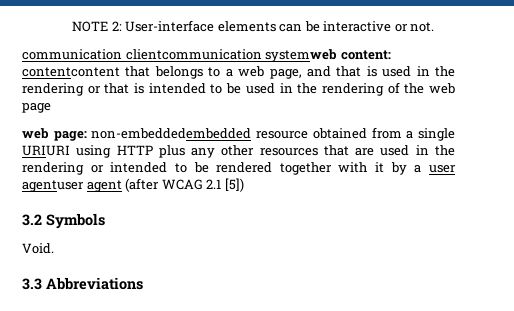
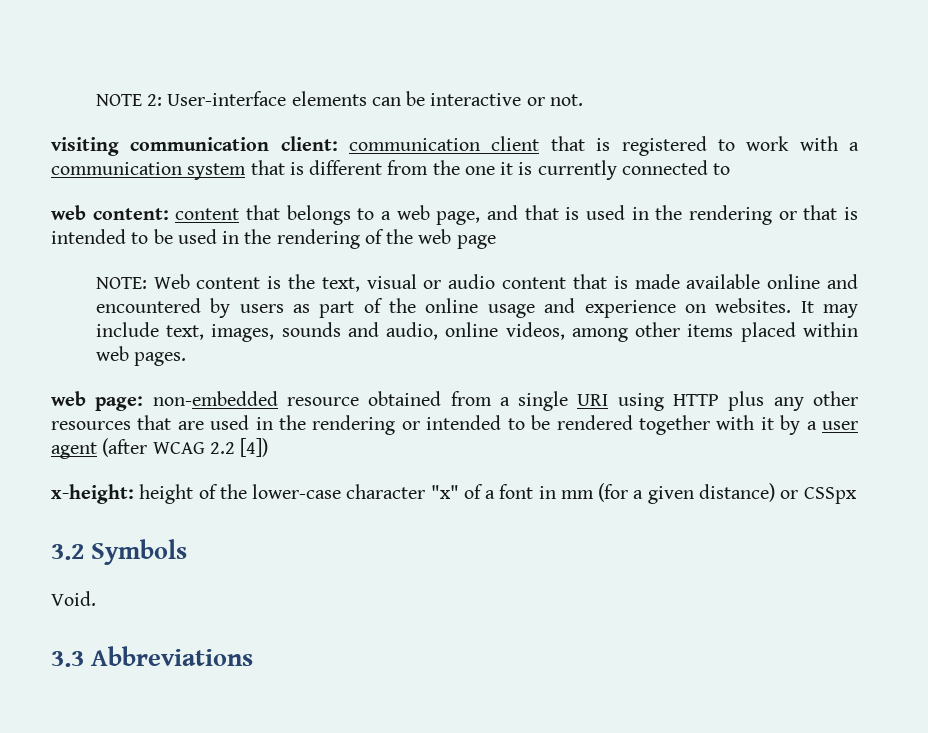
[22,49,391,62] [22,67,120,77] communication clientcommunication systemweb content: contentcontent -> [51,136,860,156] [51,160,731,180] [51,205,240,220] visiting communication client: communication client that is registered to work with a communication system that is different from the one it is currently connected to // web content: content
(51, 108) none -> [95,274,858,292] [95,298,858,318] [95,322,859,342] [95,346,187,366] // NOTE: Web content is the text, visual or audio content that is made available online and encountered by users as part of the online usage and experience on websites. It may include text, images, sounds and audio, online videos, among other items placed within web pages.
[91,128,252,139] non-embeddedembedded -> [152,391,278,406] non-embedded
[22,145,70,156] URIURI -> [577,394,609,406] URI
[22,180,84,192] agentuser -> (858, 425) none
[206,178,244,192] 2.1 [5]) -> [209,438,269,457] [51,483,857,504] 2.2 [4]) // x-height: height of the lower-case character "x" of a font in mm (for a given distance) or CSSpx

